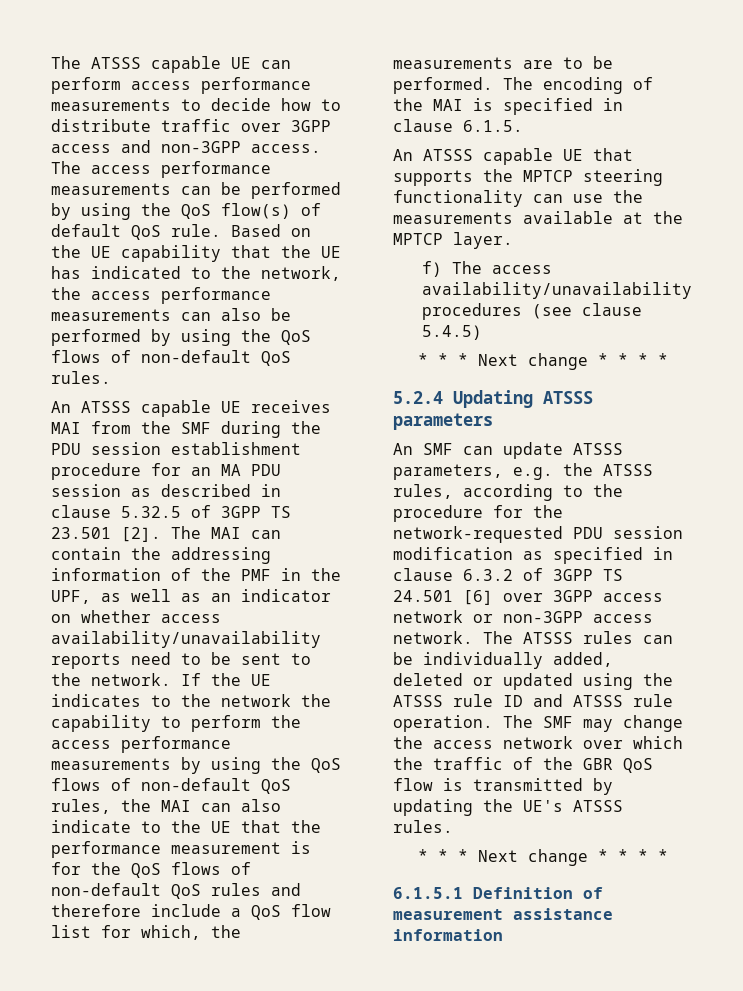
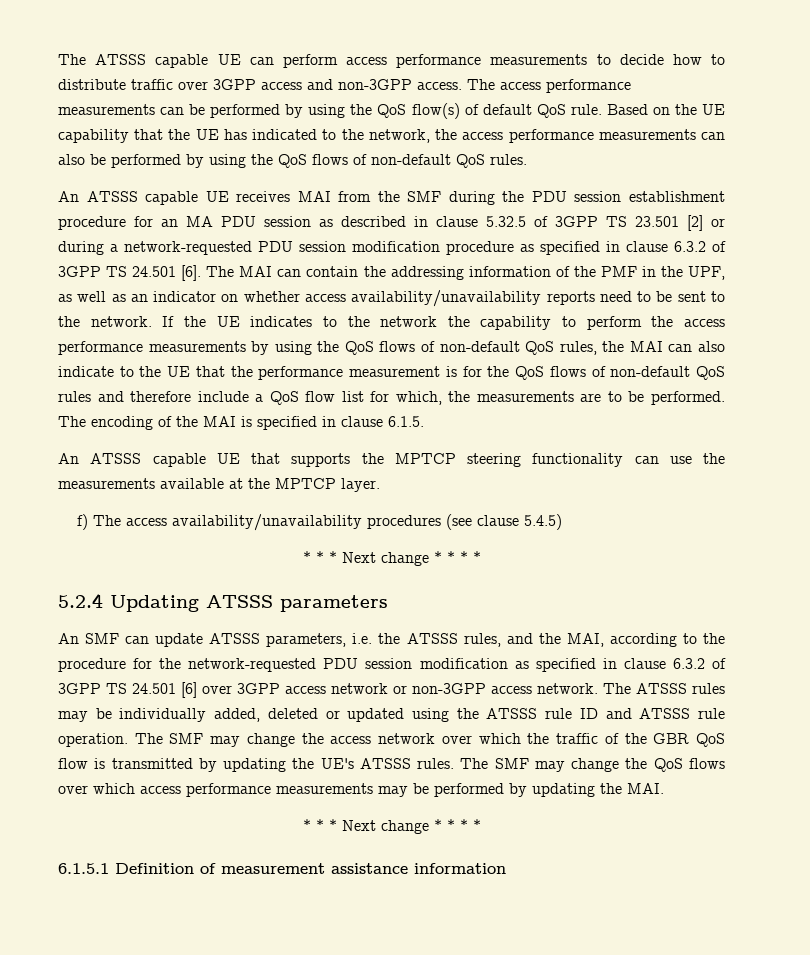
[121,527,161,542] [2]. -> [687,215,725,231] [58,241,726,255] [58,265,202,281] [2] or during a network-requested PDU session modification procedure as specified in clause 6.3.2 of 3GPP TS 24.501 [6].
[513,467,553,480] e.g. -> [352,633,373,644] i.e.
(453, 491) none -> [506,633,604,647] and the MAI,
[643,635,673,644] can -> [58,711,88,722] may
(453, 826) none -> [460,758,725,772] [58,783,664,797] The SMF may change the QoS flows over which access performance measurements may be performed by updating the MAI.

